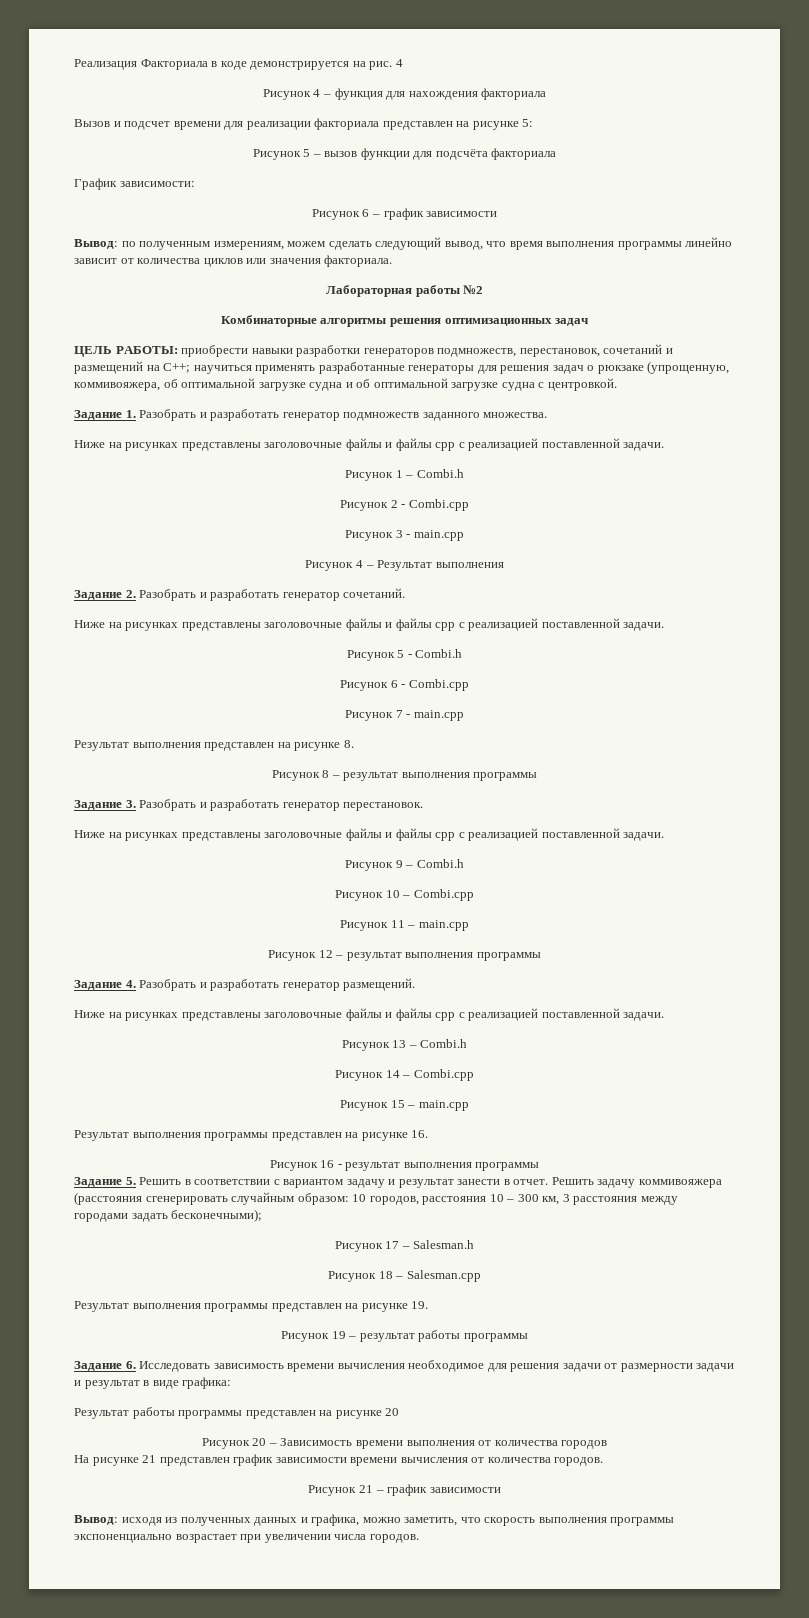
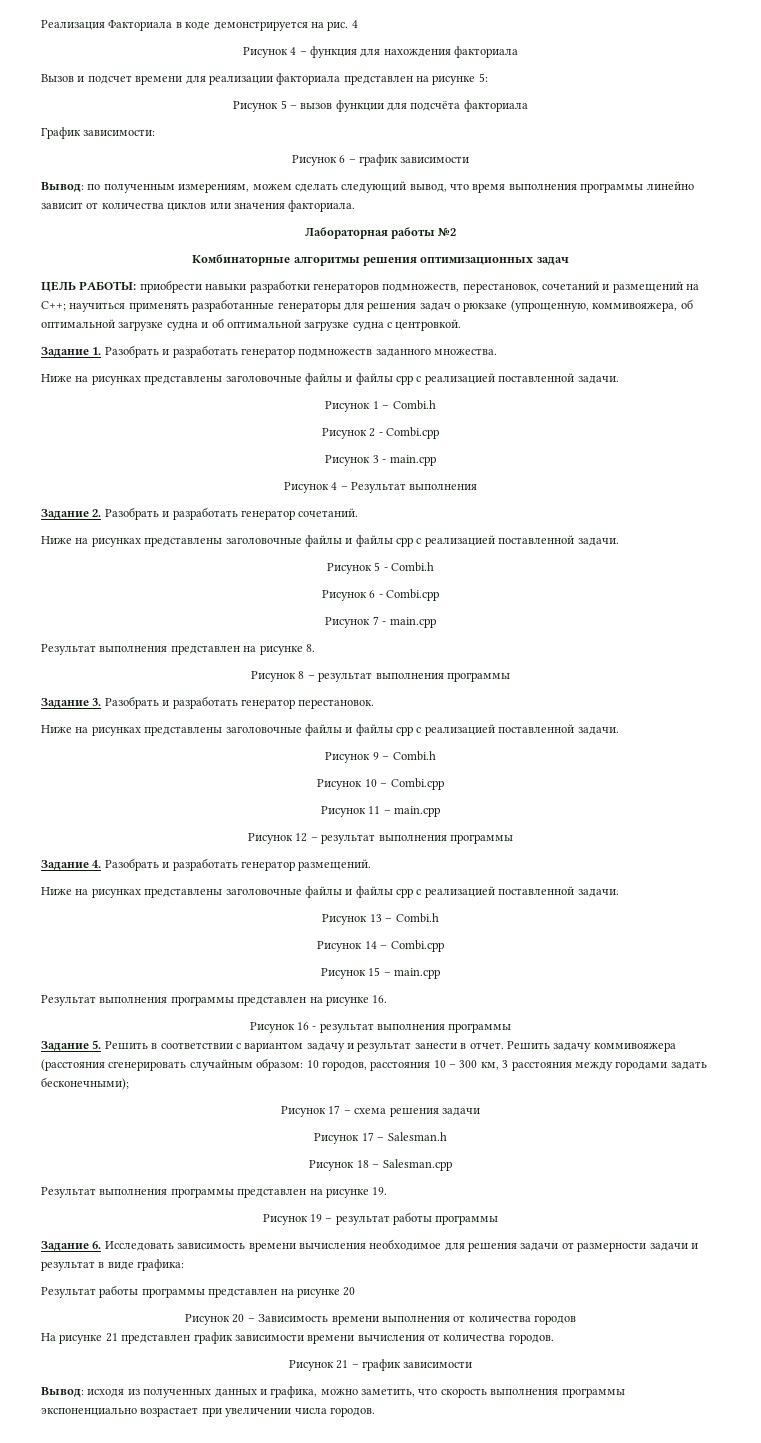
(263, 1215) none -> [281,1105,480,1117] // Рисунок 17 – схема решения задачи

